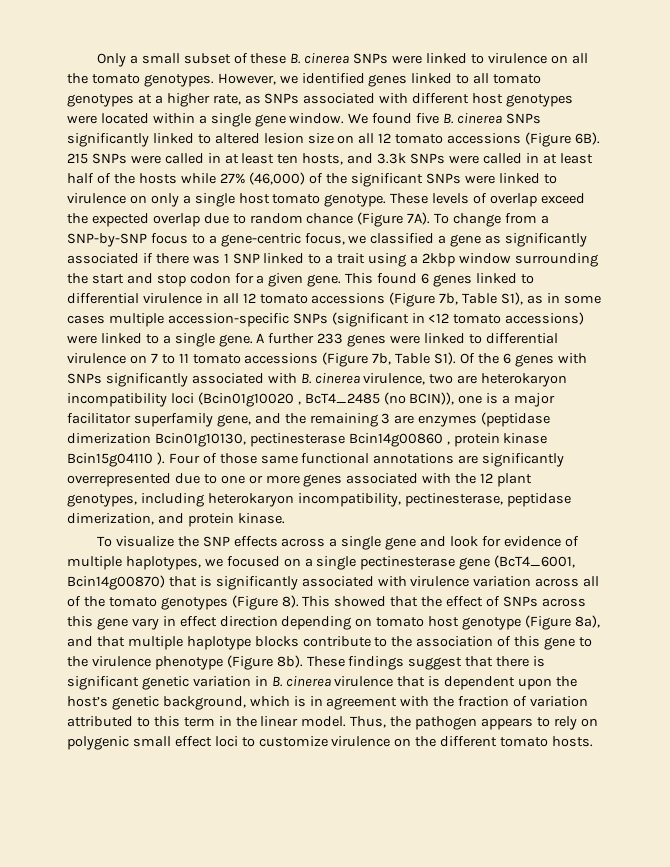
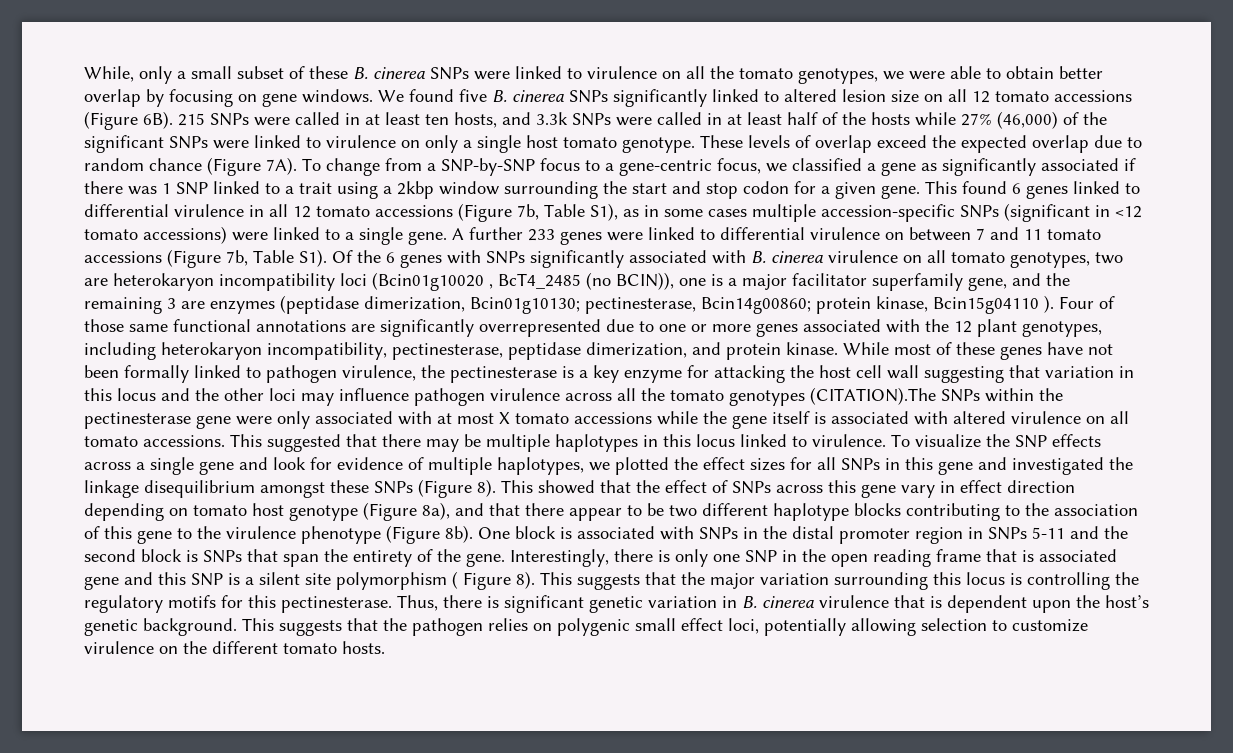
[96,53,126,67] Only -> [84,66,172,84] While, only
[143,73,542,87] [67,93,574,107] [67,113,345,127] genotypes. However, we identified genes linked to all tomato genotypes at a higher rate, as SNPs associated with different host genotypes were located within a single gene window. -> [798,66,1103,84] [84,89,373,107] genotypes, we were able to obtain better overlap by focusing on gene windows.
[150,353,175,364] 7 to -> [909,227,1019,241] between 7 and
[363,373,426,385] virulence, -> [828,250,1090,268] virulence on all tomato genotypes,
[67,433,548,447] dimerization Bcin01g10130, pectinesterase Bcin14g00860 , protein kinase -> [364,296,928,314] dimerization, Bcin01g10130; pectinesterase, Bcin14g00860; protein kinase,
(285, 518) // -> [843,342,1113,360] [84,365,1134,383] [84,387,1063,406] [84,411,1129,429] [84,434,886,452] While most of these genes have not been formally linked to pathogen virulence, the pectinesterase is a key enzyme for attacking the host cell wall suggesting that variation in this locus and the other loci may influence pathogen virulence across all the tomato genotypes (CITATION).The SNPs within the pectinesterase gene were only associated with at most X tomato accessions while the gene itself is associated with altered virulence on all tomato accessions. This suggested that there may be multiple haplotypes in this locus linked to virulence.
[226,555,576,570] [67,575,600,590] [67,596,228,610] focused on a single pectinesterase gene (BcT4_6001, Bcin14g00870) that is significantly associated with virulence variation across all of the tomato genotypes -> [615,457,1133,475] [84,480,413,498] plotted the effect sizes for all SNPs in this gene and investigated the linkage disequilibrium amongst these SNPs
[127,636,183,650] multiple -> [525,503,768,521] there appear to be two different
[302,636,371,647] contribute -> [906,503,1000,521] contributing
[306,656,494,670] These findings suggest that -> [478,526,1128,544] [84,549,1117,567] [84,571,1139,590] [84,595,438,613] One block is associated with SNPs in the distal promoter region in SNPs 5-11 and the second block is SNPs that span the entirety of the gene. Interestingly, there is only one SNP in the open reading frame that is associated gene and this SNP is a silent site polymorphism ( Figure 8). This suggests that the major variation surrounding this locus is controlling the regulatory motifs for this pectinesterase. Thus,
[162,696,589,710] [67,716,598,730] [67,736,238,750] background, which is in agreement with the fraction of variation attributed to this term in the linear model. Thus, the pathogen appears to rely on polygenic small effect loci -> [143,618,987,636] background. This suggests that the pathogen relies on polygenic small effect loci, potentially allowing selection

